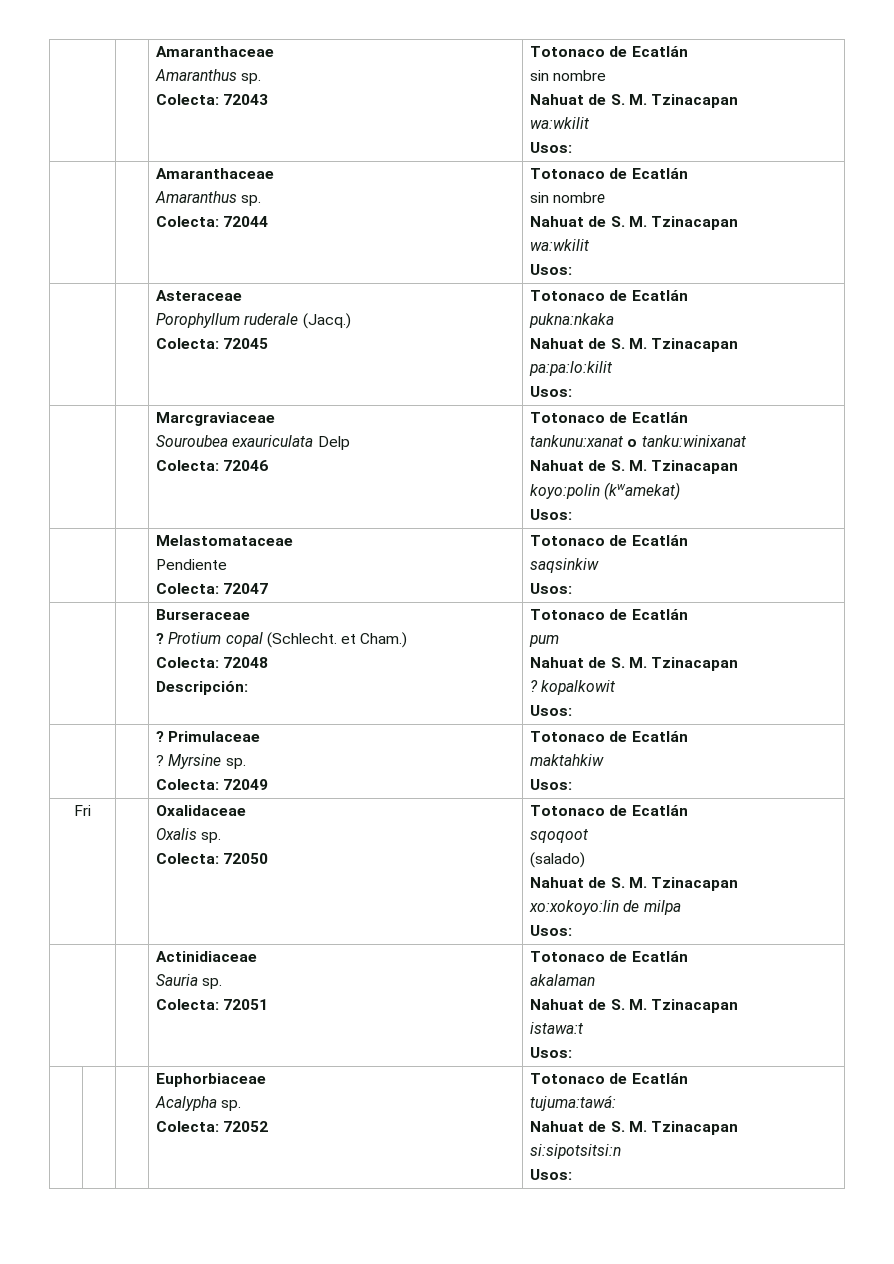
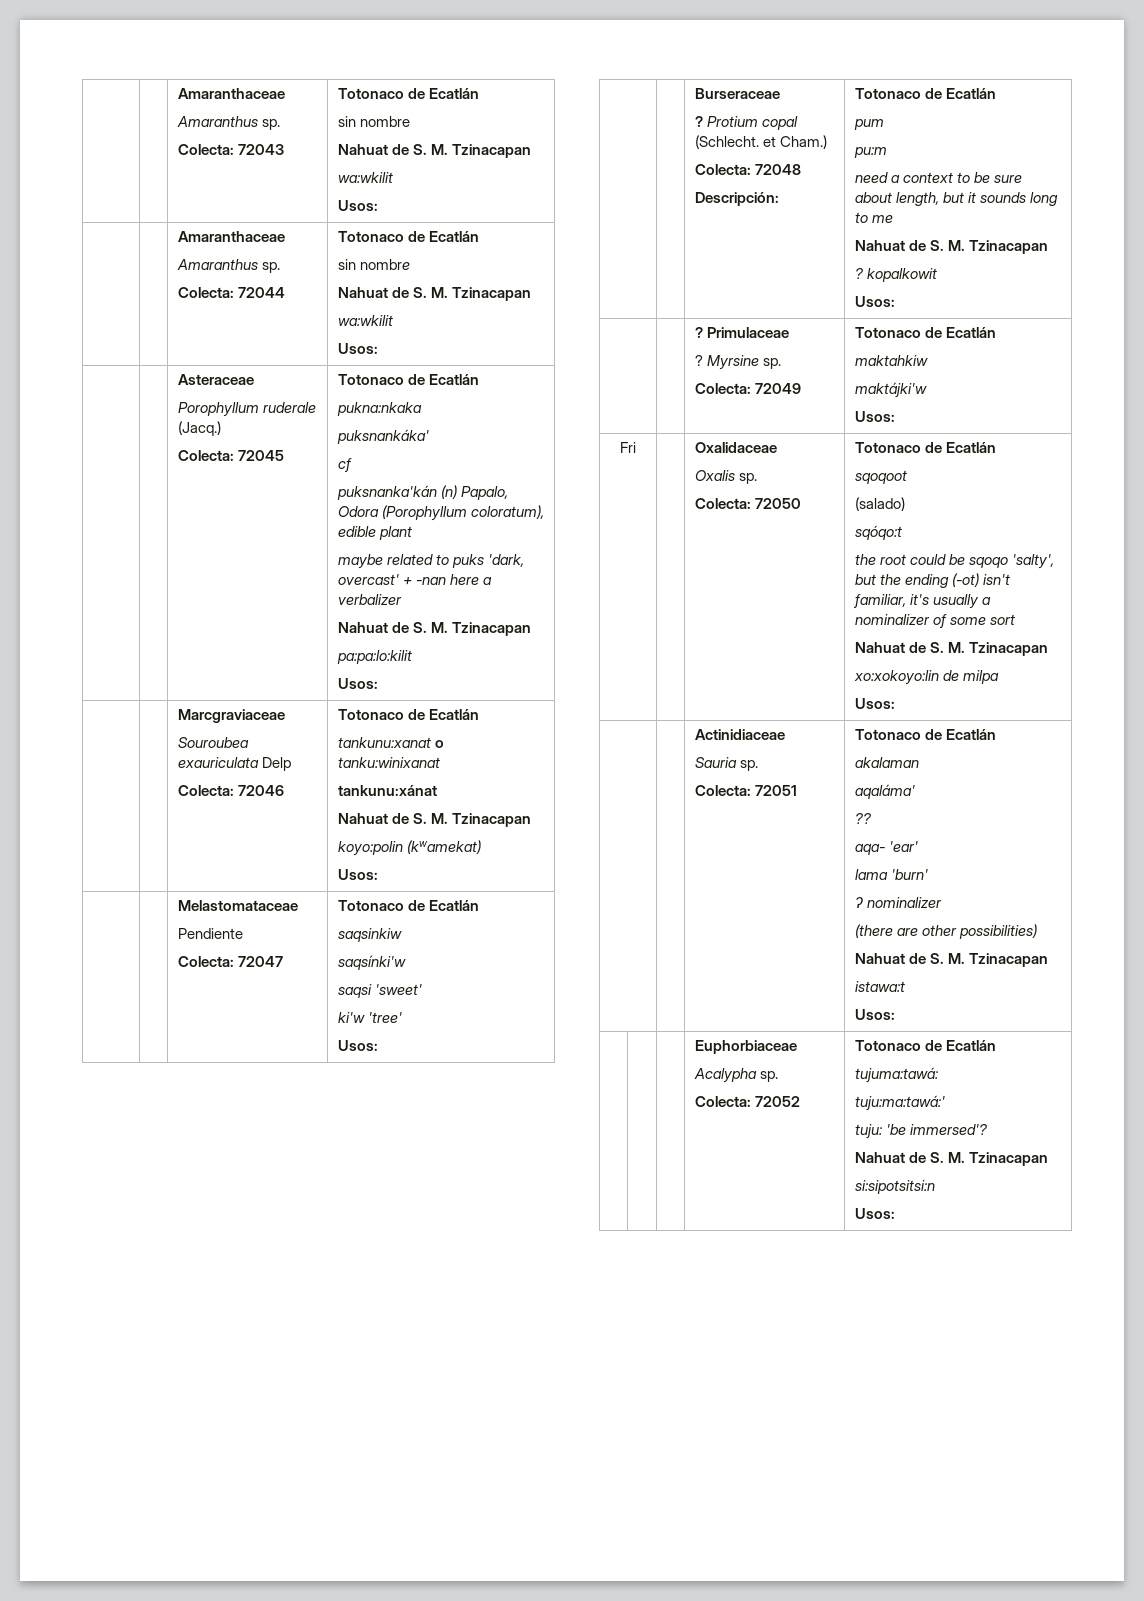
(615, 320) none -> [336,429,429,444] [337,458,352,472] [336,485,508,500] [337,505,544,521] [337,526,412,540] [337,554,524,569] [337,574,492,585] [337,594,402,605] // puksnankáka' // cf // puksnanka'kán (n) Papalo, Odora (Porophyllum coloratum), edible plant // maybe related to puks 'dark, overcast' + -nan here a verbalizer
(746, 441) none -> [337,785,437,796] // tankunu:xánat
(600, 565) none -> [337,955,406,970] [337,984,422,998] [337,1012,402,1023] // saqsínki'w // saqsi 'sweet' // ki'w 'tree'
(560, 641) none -> [853,147,887,158] [854,172,1022,183] [854,192,1058,206] [854,212,893,223] // pu:m // need a context to be sure about length, but it sounds long to me
(605, 760) none -> [854,382,927,398] // maktájki'w
(586, 860) none -> [854,525,902,540] [854,554,1054,569] [854,573,1010,588] [852,594,991,609] [854,614,1015,628] // sqóqo:t // the root could be sqoqo 'salty', but the ending (-ot) isn't familiar, it's usually a nominalizer of some sort
(596, 980) none -> [854,784,915,799] [854,813,872,824] [854,841,918,855] [854,869,928,880] [854,897,942,908] [854,924,1037,939] // aqaláma' // ?? // aqa- 'ear' // lama 'burn' // ʔ nominalizer // (there are other possibilities)
(617, 1103) none -> [854,1095,945,1111] [854,1124,988,1139] // tuju:ma:tawá:' // tuju: 'be immersed'?

